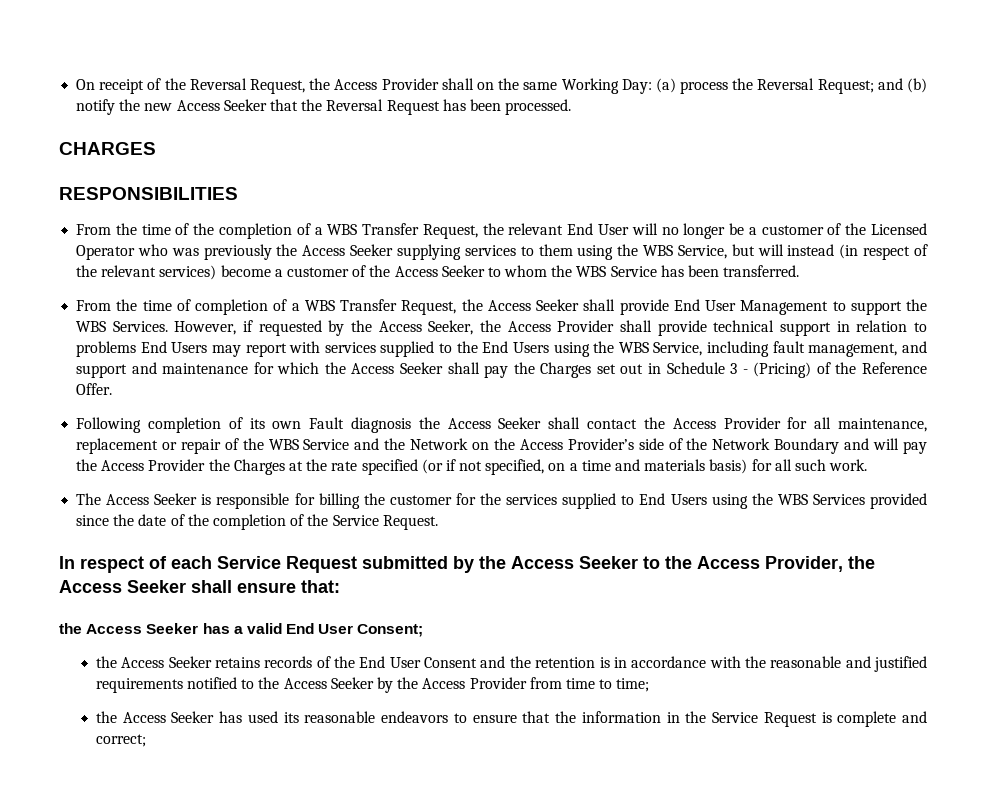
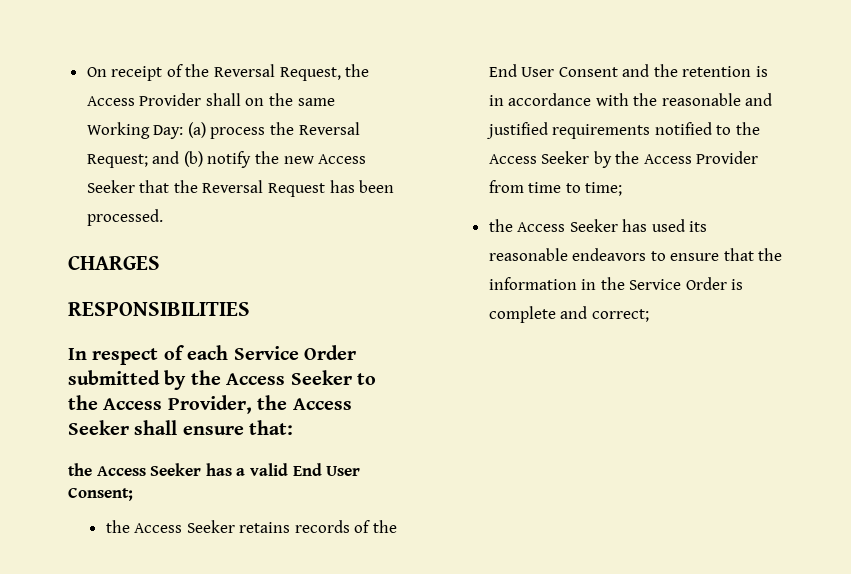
[76,223,928,239] [76,244,928,260] [76,265,800,280] [76,299,927,315] [76,320,928,336] [76,341,927,357] [76,362,928,378] [76,383,113,395] [76,417,928,433] [76,438,928,454] [76,459,868,475] [76,493,927,509] [76,514,438,530] // From the time of the completion of a WBS Transfer Request, the relevant End User will no longer be a customer of the Licensed Operator who was previously the Access Seeker supplying services to them using the WBS Service, but will instead (in respect of the relevant services) become a customer of the Access Seeker to whom the WBS Service has been transferred. // From the time of completion of a WBS Transfer Request, the Access Seeker shall provide End User Management to support the WBS Services. However, if requested by the Access Seeker, the Access Provider shall provide technical support in relation to problems End Users may report with services supplied to the End Users using the WBS Service, including fault management, and support and maintenance for which the Access Seeker shall pay the Charges set out in Schedule 3 - (Pricing) of the Reference Offer. // Following completion of its own Fault diagnosis the Access Seeker shall contact the Access Provider for all maintenance, replacement or repair of the WBS Service and the Network on the Access Provider’s side of the Network Boundary and will pay the Access Provider the Charges at the rate specified (or if not specified, on a time and materials basis) for all such work. // The Access Seeker is responsible for billing the customer for the services supplied to End Users using the WBS Services provided since the date of the completion of the Service Request. -> (250, 309) none
[286,556,357,573] Request -> [304,345,356,360] Order
[763,712,817,727] Request -> [685,277,727,290] Order

